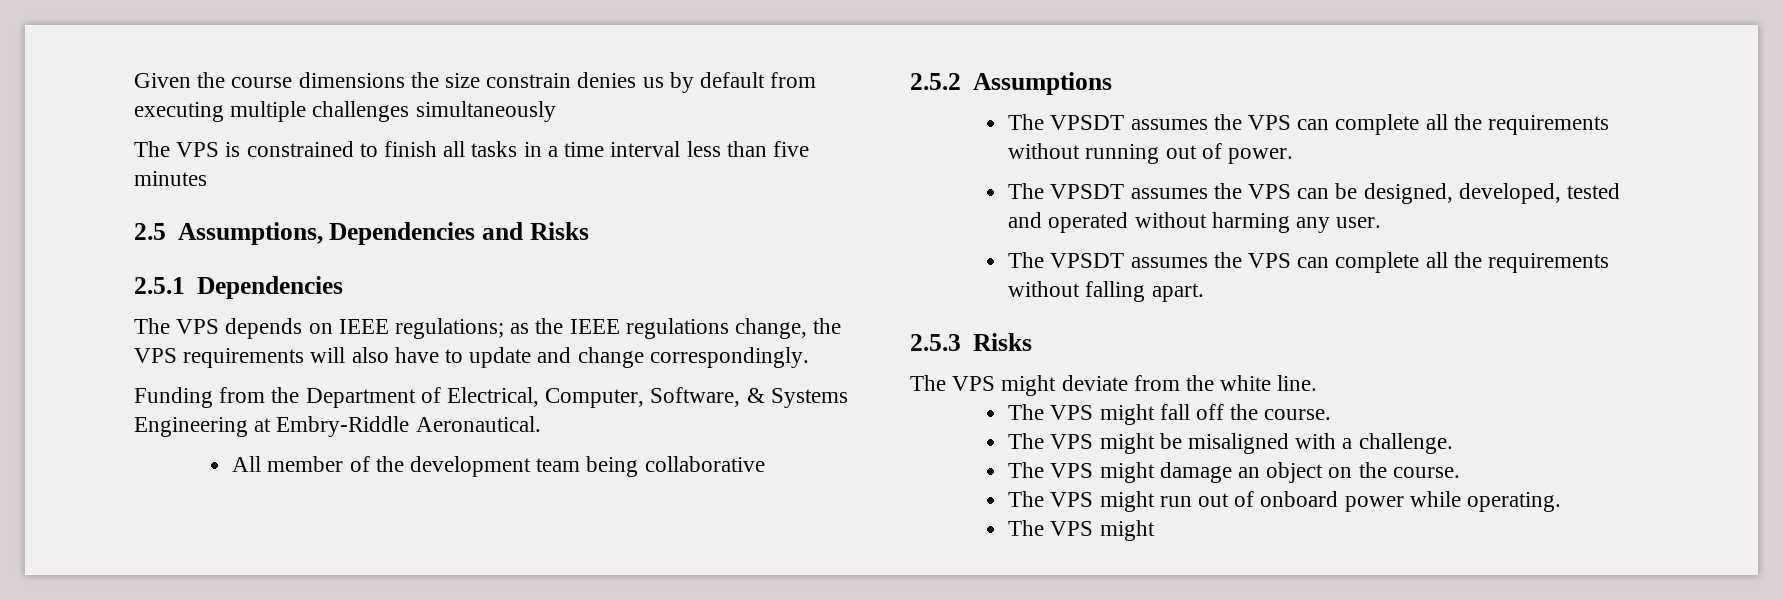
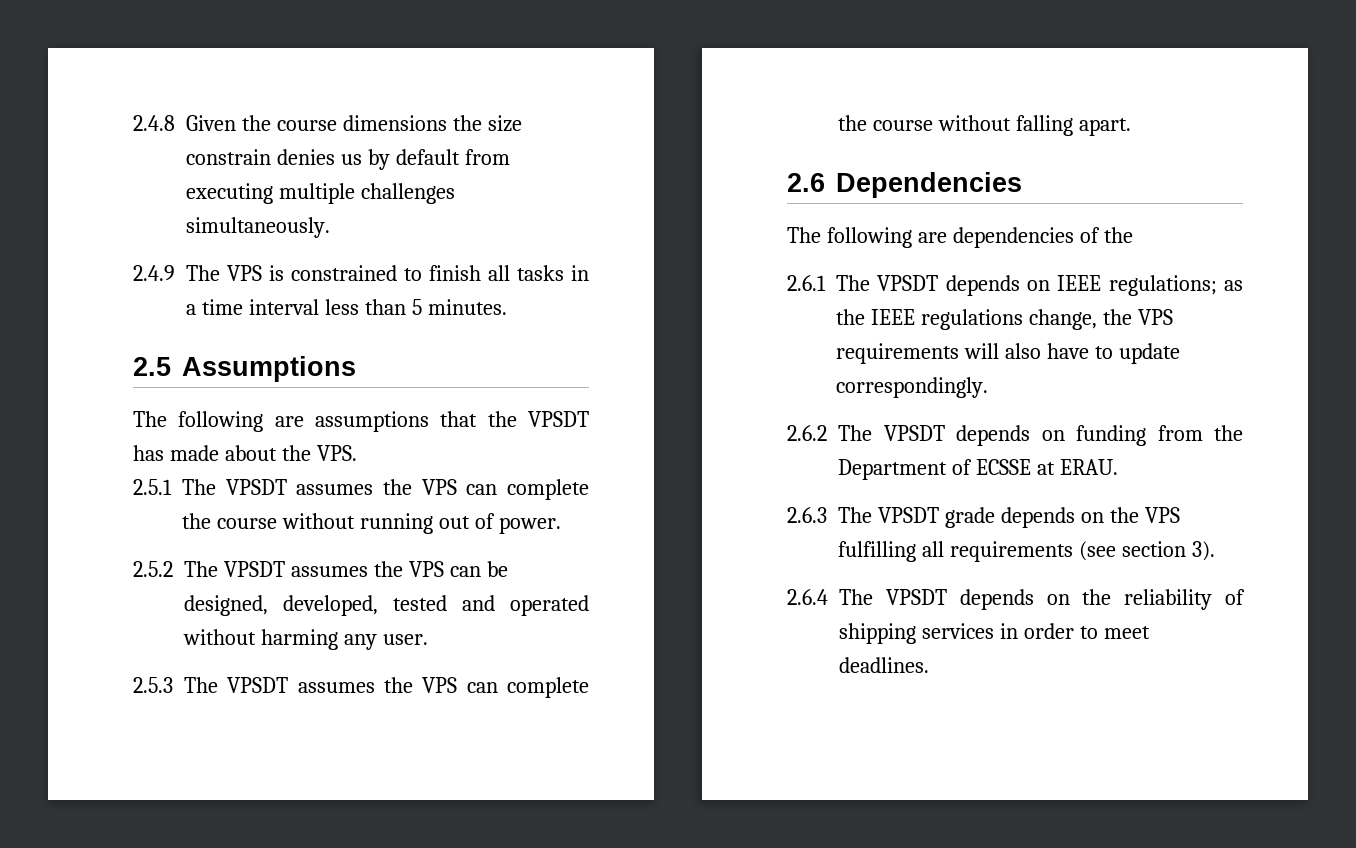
(134, 80) none -> [133,115,175,131] 2.4.8
[415,101,556,122] simultaneously // -> [186,217,330,238] [133,265,175,281] simultaneously. // 2.4.9
[772,141,809,157] [134,171,207,186] five minutes -> [411,299,507,315] 5 minutes.
[177,222,590,245] [134,276,343,299] [134,318,220,334] Assumptions, Dependencies and Risks // 2.5.1 Dependencies // The VPS -> [182,356,356,382] [133,411,589,432] [133,445,357,461] [133,479,589,500] [182,513,561,534] [133,561,508,577] [184,595,589,616] [183,629,428,650] [133,677,589,698] [838,115,1131,136] [787,172,1022,198] [787,227,1133,248] [787,275,939,291] Assumptions // The following are assumptions that the VPSDT has made about the VPS. // 2.5.1 The VPSDT assumes the VPS can complete the course without running out of power. // 2.5.2 The VPSDT assumes the VPS can be designed, developed, tested and operated without harming any user. // 2.5.3 The VPSDT assumes the VPS can complete the course without falling apart. // 2.6 Dependencies // The following are dependencies of the // 2.6.1 The VPSDT
[537,347,644,368] and change -> (1180, 353) none
[134,387,848,408] [134,416,541,437] [232,456,765,477] [910,72,1112,95] [1008,114,1610,135] [1008,143,1294,164] [1008,183,1621,204] [1008,212,1382,233] [1008,252,1610,273] [1008,281,1204,302] [910,333,1032,351] [910,375,1318,396] [1008,404,1332,425] [1008,433,1453,454] [1008,462,1460,483] [1008,491,1562,512] [1008,520,1155,541] Funding from the Department of Electrical, Computer, Software, & Systems Engineering at Embry-Riddle Aeronautical. // All member of the development team being collaborative // 2.5.2 Assumptions // The VPSDT assumes the VPS can complete all the requirements without running out of power. // The VPSDT assumes the VPS can be designed, developed, tested and operated without harming any user. // The VPSDT assumes the VPS can complete all the requirements without falling apart. // 2.5.3 Risks // The VPS might deviate from the white line. // The VPS might fall off the course. // The VPS might be misaligned with a challenge. // The VPS might damage an object on the course. // The VPS might run out of onboard power while operating. // The VPS might -> [787,425,1243,446] [838,459,1118,480] [787,507,1180,528] [838,541,1215,562] [787,589,1245,610] [839,623,1150,644] [839,657,929,673] 2.6.2 The VPSDT depends on funding from the Department of ECSSE at ERAU. // 2.6.3 The VPSDT grade depends on the VPS fulfilling all requirements (see section 3). // 2.6.4 The VPSDT depends on the reliability of shipping services in order to meet deadlines.

